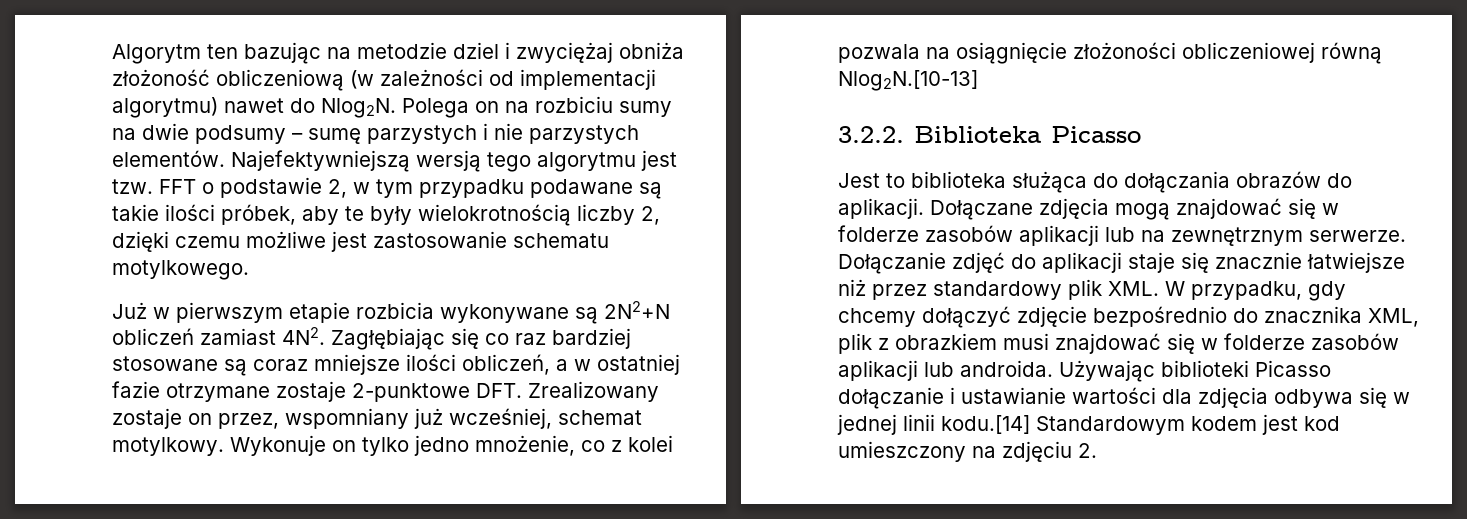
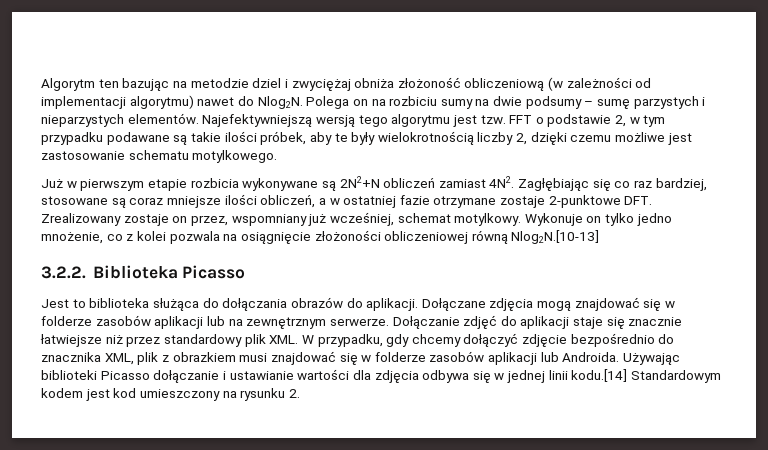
[494,123,639,144] nie parzystych -> [41,114,124,127] nieparzystych
[552,328,631,349] bardziej -> [655,178,707,191] bardziej,
[960,360,1053,377] androida. -> [562,352,620,362] Androida.
[1002,441,1072,462] zdjęciu -> [240,388,286,401] rysunku

